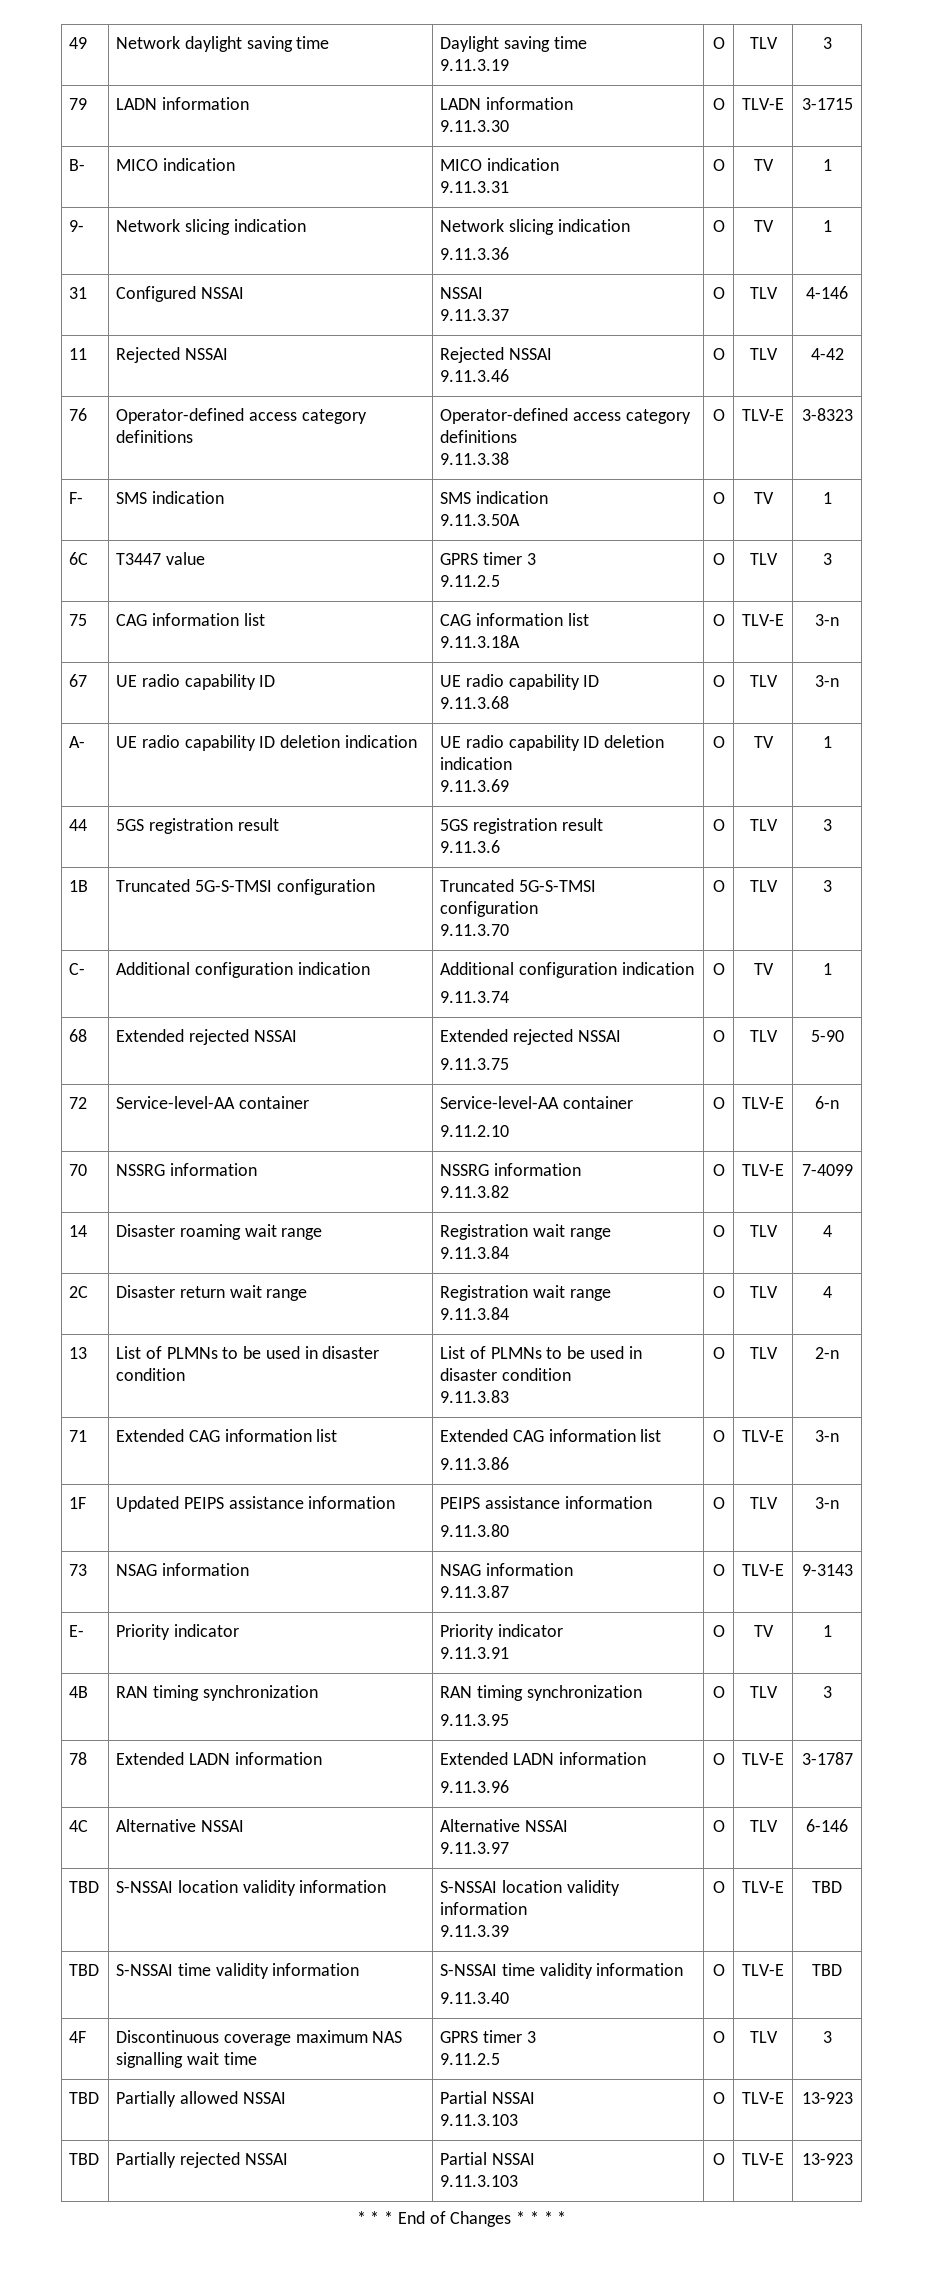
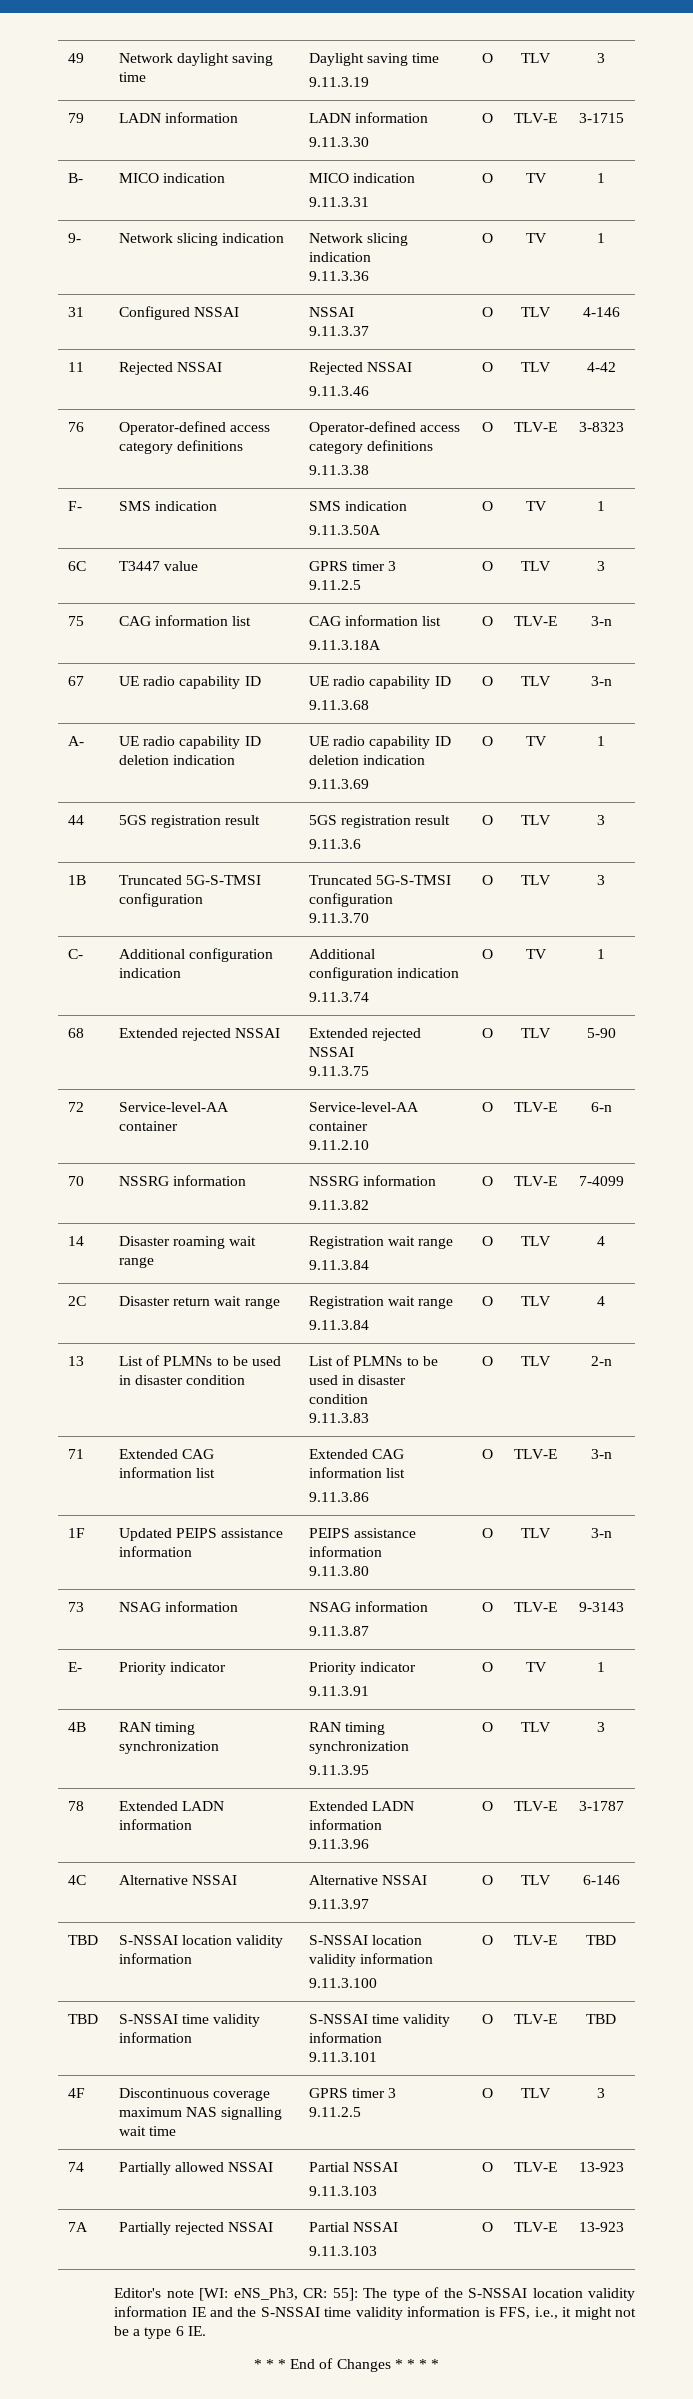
[440,1925,510,1937] 9.11.3.39 -> [309,1978,378,1988] 9.11.3.100
[440,1992,510,2004] 9.11.3.40 -> [309,2052,378,2062] 9.11.3.101
[69,2092,100,2104] TBD -> [68,2162,85,2172] 74
[69,2153,100,2165] TBD -> [68,2222,89,2232] 7A
(853, 2159) none -> [114,2287,636,2301] [114,2306,636,2320] [114,2326,206,2339] // Editor's note [WI: eNS_Ph3, CR: 55]: The type of the S-NSSAI location validity information IE and the S-NSSAI time validity information is FFS, i.e., it might not be a type 6 IE.

